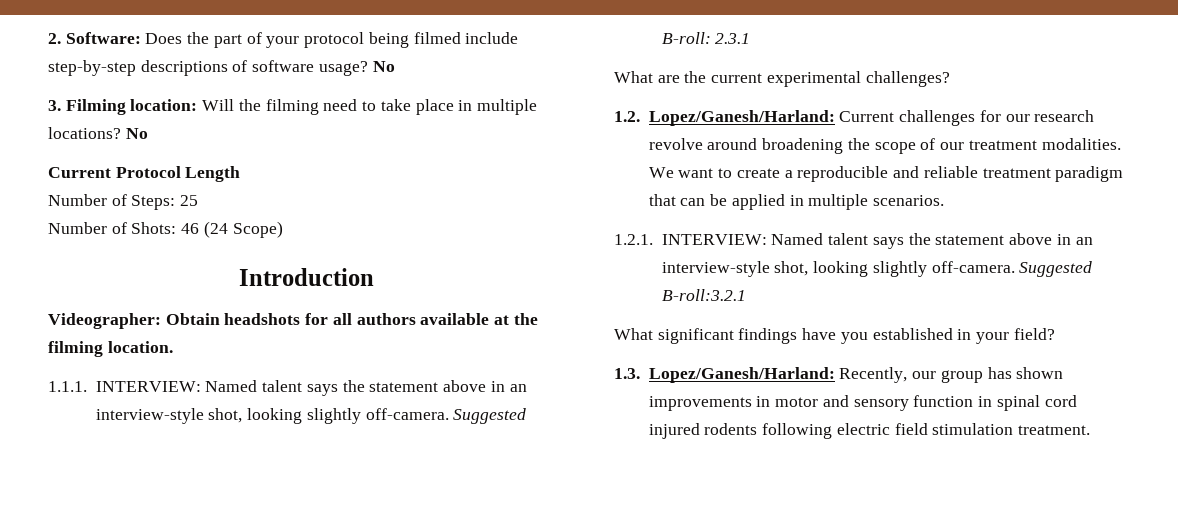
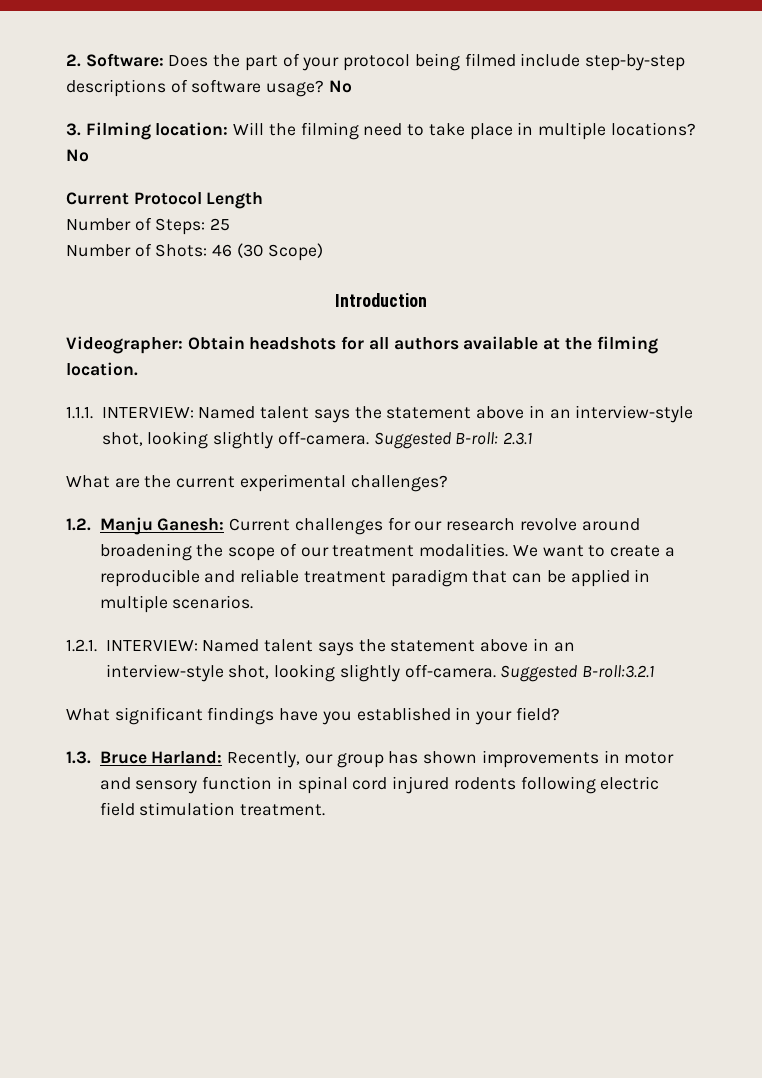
[203,221,228,238] (24 -> [236,243,263,258] (30
[648,110,835,126] Lopez/Ganesh/Harland: -> [99,517,225,535] Manju Ganesh:
[648,367,835,383] Lopez/Ganesh/Harland: -> [99,751,223,764] Bruce Harland:

